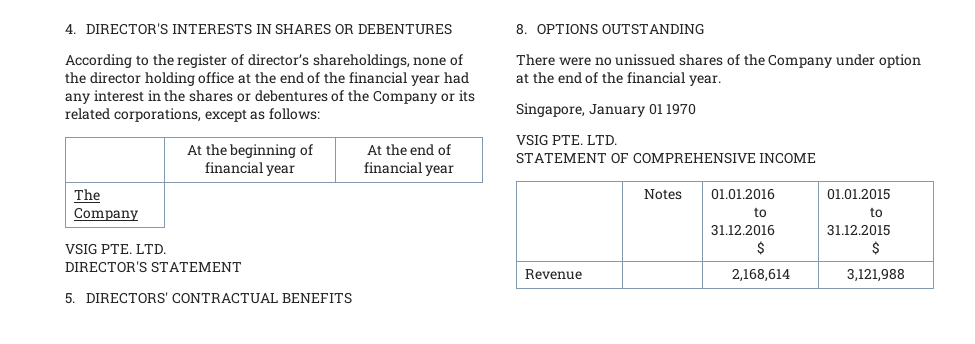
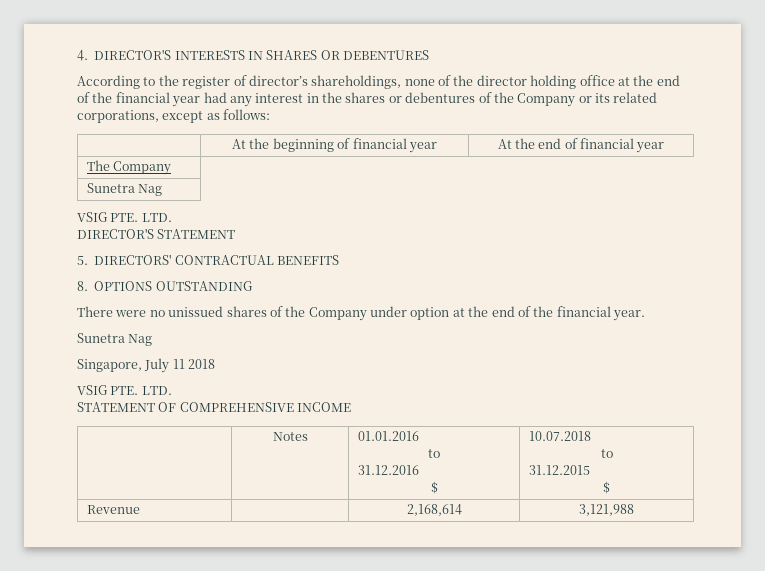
(138, 214) none -> [86,183,162,196] // Sunetra Nag
(721, 80) none -> [77,333,153,346] // Sunetra Nag
[588,103,697,117] January 01 1970 -> [144,358,216,373] July 11 2018
[826,188,890,200] 01.01.2015 -> [528,431,591,441] 10.07.2018

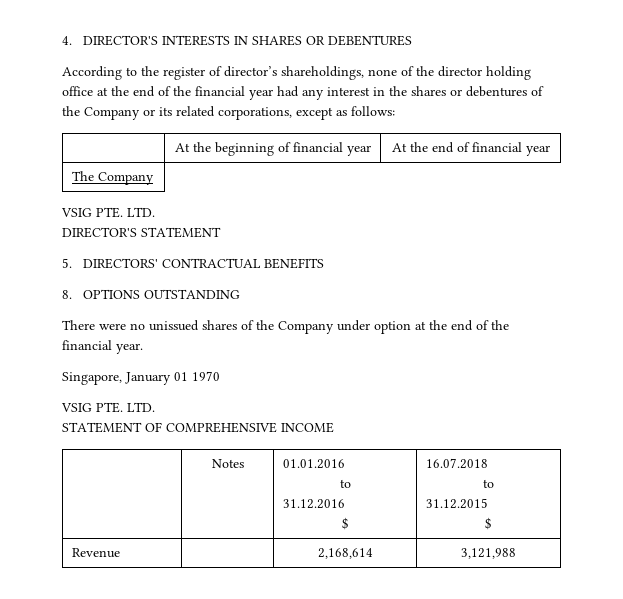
[86,183,162,196] // Sunetra Nag -> (155, 178) none
[77,333,153,346] // Sunetra Nag -> (143, 348) none
[144,358,216,373] July 11 2018 -> [125,371,220,385] January 01 1970
[528,431,591,441] 10.07.2018 -> [426,458,489,469] 16.07.2018

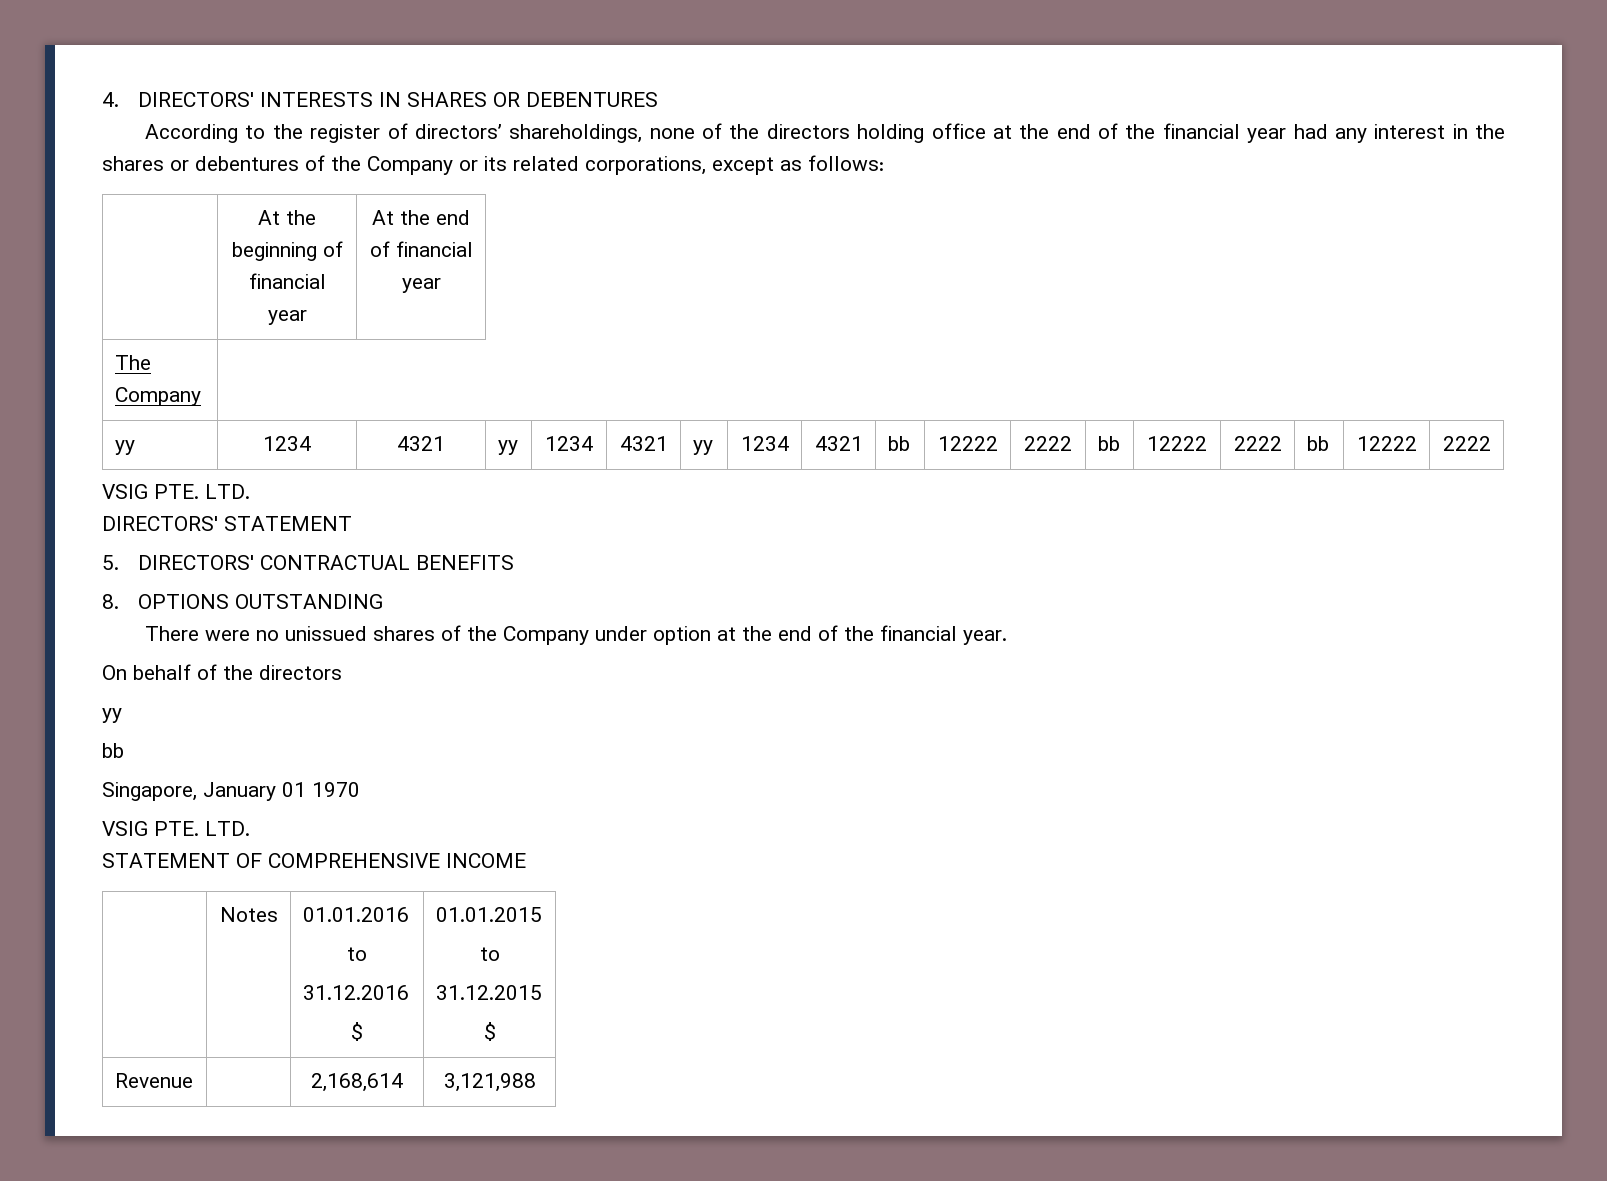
[83,35,159,46] DIRECTOR'S -> [137,92,254,107] DIRECTORS'
[224,66,277,77] director’s -> [414,124,502,139] directors’
[438,66,482,77] director -> [766,124,850,139] directors
[61,207,155,218] [62,227,137,238] // VSIG PTE. LTD. // DIRECTOR'S -> [114,440,135,455] [263,436,311,451] [397,436,445,451] [497,440,518,455] [545,436,593,451] [619,436,668,451] [692,440,713,455] [740,436,789,451] [814,436,863,451] [887,436,910,451] [937,436,998,451] [1024,436,1072,451] [1097,436,1120,451] [1147,436,1207,451] [1233,436,1282,451] [1306,436,1329,451] [1356,436,1417,451] [1442,436,1491,451] [102,484,250,499] [102,516,218,531] // yy | 1234 | 4321 | yy | 1234 | 4321 | yy | 1234 | 4321 | bb | 12222 | 2222 | bb | 12222 | 2222 | bb | 12222 | 2222 // VSIG PTE. LTD. // DIRECTORS'
(143, 348) none -> [102,664,342,680] [102,708,122,723] [102,743,124,758] // On behalf of the directors // yy // bb
[426,458,489,469] 16.07.2018 -> [435,907,542,922] 01.01.2015

